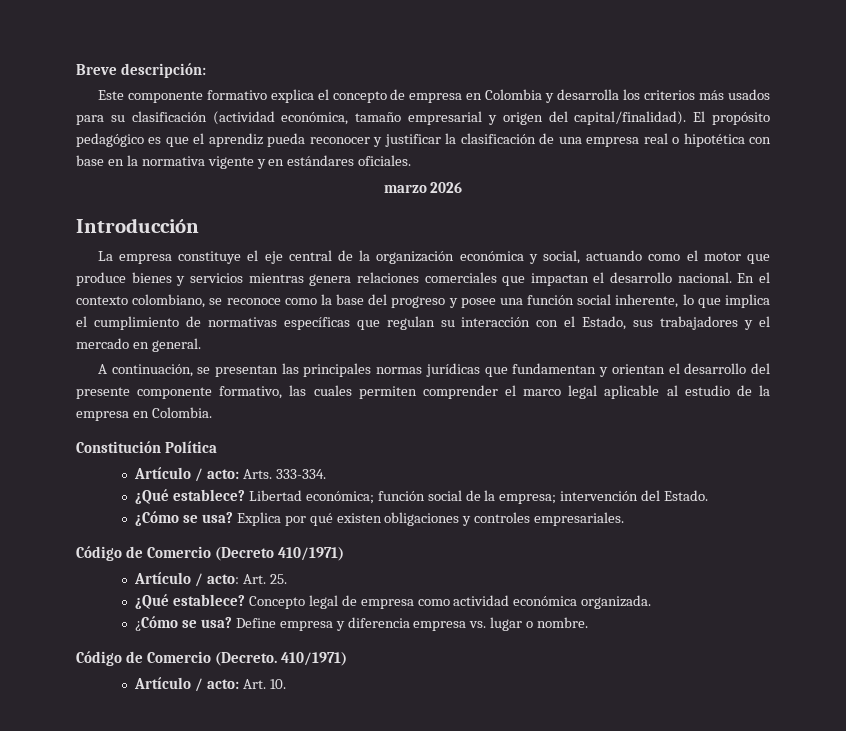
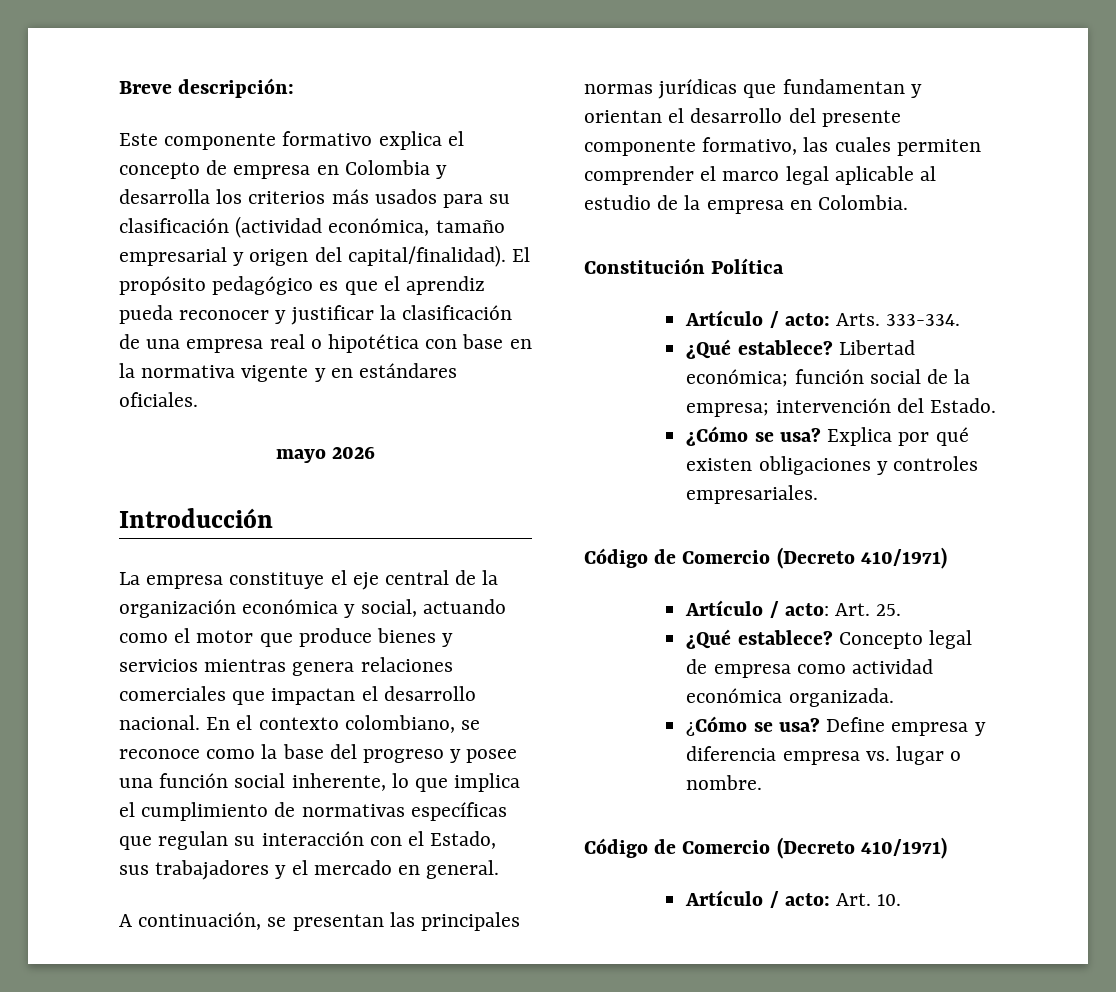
[383,184,427,193] marzo -> [275,449,326,463] mayo
[214,652,277,666] (Decreto. -> [776,837,855,859] (Decreto

